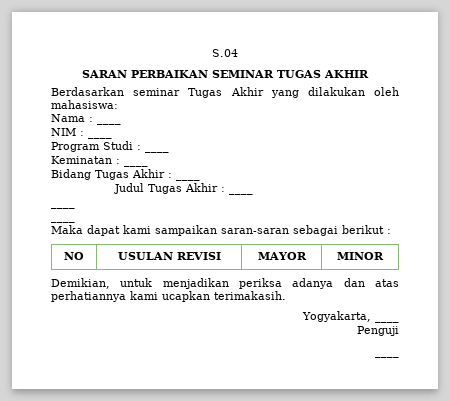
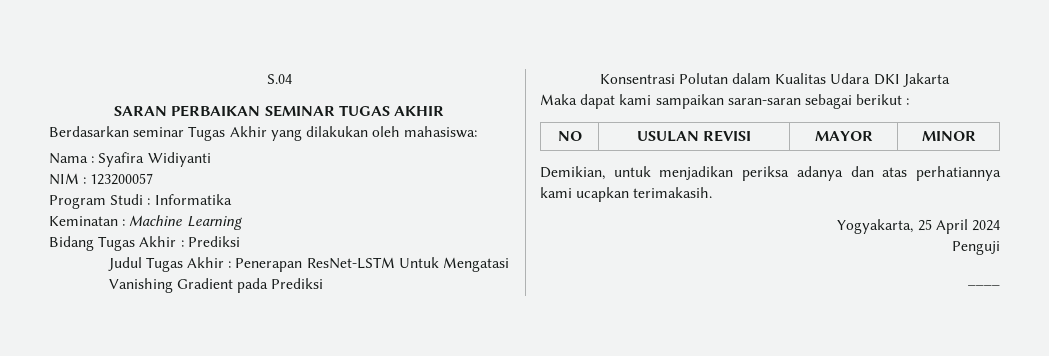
[97,122,121,125] ____ -> [98,152,211,167] Syafira Widiyanti
[88,136,112,139] ____ -> [90,173,154,185] 123200057
[145,150,169,153] ____ -> [154,194,232,205] Informatika
[124,164,148,167] ____ -> [129,215,242,230] Machine Learning
[176,178,200,181] ____ -> [187,236,240,247] Prediksi
[229,192,254,195] [51,206,75,209] [51,220,75,223] ____ // ____ // ____ -> [235,257,509,272] [108,278,324,293] [599,73,950,87] Penerapan ResNet-LSTM Untuk Mengatasi Vanishing Gradient pada Prediksi // Konsentrasi Polutan dalam Kualitas Udara DKI Jakarta
[375,320,399,323] ____ -> [917,219,1000,234] 25 April 2024

